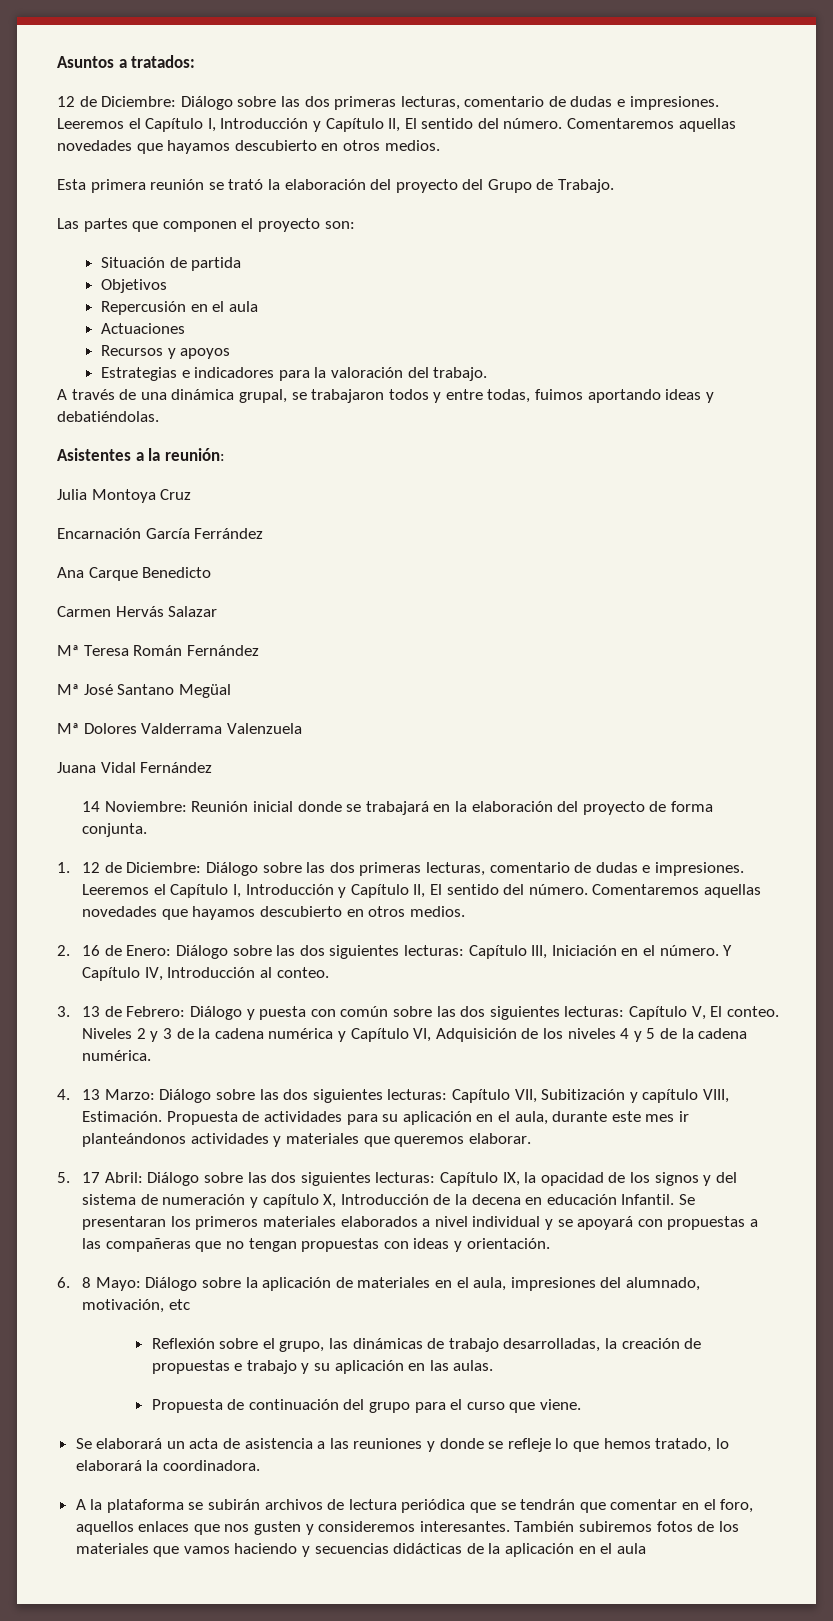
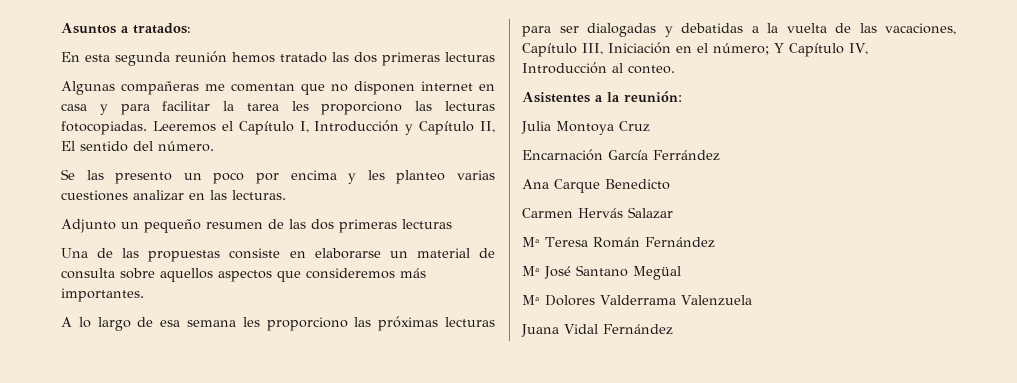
[57,96,719,110] 12 de Diciembre: Diálogo sobre las dos primeras lecturas, comentario de dudas e impresiones. -> [61,51,495,66] [61,81,495,95] [61,101,495,115] [61,121,147,135] En esta segunda reunión hemos tratado las dos primeras lecturas // Algunas compañeras me comentan que no disponen internet en casa y para facilitar la tarea les proporciono las lecturas fotocopiadas.
[567,118,736,132] [57,140,440,154] [57,179,615,193] [57,218,355,232] [101,257,242,271] [101,279,168,293] [101,301,258,315] [101,323,186,334] [101,345,231,359] [101,367,488,381] [57,389,714,403] [57,411,159,422] Comentaremos aquellas novedades que hayamos descubierto en otros medios. // Esta primera reunión se trató la elaboración del proyecto del Grupo de Trabajo. // Las partes que componen el proyecto son: // Situación de partida // Objetivos // Repercusión en el aula // Actuaciones // Recursos y apoyos // Estrategias e indicadores para la valoración del trabajo. // A través de una dinámica grupal, se trabajaron todos y entre todas, fuimos aportando ideas y debatiéndolas. -> [61,169,496,184] [61,190,286,201] [61,219,452,233] [61,248,495,262] [61,268,426,282] [61,288,144,302] [61,316,496,331] [522,23,956,37] [522,42,868,57] [522,62,675,74] // Se las presento un poco por encima y les planteo varias cuestiones analizar en las lecturas. // Adjunto un pequeño resumen de las dos primeras lecturas // Una de las propuestas consiste en elaborarse un material de consulta sobre aquellos aspectos que consideremos más importantes. // A lo largo de esa semana les proporciono las próximas lecturas para ser dialogadas y debatidas a la vuelta de las vacaciones, Capítulo III, Iniciación en el número; Y Capítulo IV, Introducción al conteo.
[82,801,713,815] [82,823,148,837] [57,862,744,876] [82,884,761,898] [82,906,465,920] [57,945,733,959] [82,967,329,981] [57,1006,779,1020] [82,1028,748,1042] [82,1050,152,1061] [57,1089,729,1103] [82,1111,689,1125] [82,1133,531,1147] [57,1172,737,1186] [82,1194,695,1208] [82,1216,758,1230] [82,1238,550,1252] [57,1277,700,1291] [82,1299,190,1313] [151,1338,702,1352] [151,1360,494,1374] [151,1399,581,1413] [75,1438,729,1452] [75,1460,260,1471] [75,1499,754,1513] [75,1521,739,1535] [75,1543,646,1557] // 14 Noviembre: Reunión inicial donde se trabajará en la elaboración del proyecto de forma conjunta. // 1. 12 de Diciembre: Diálogo sobre las dos primeras lecturas, comentario de dudas e impresiones. Leeremos el Capítulo I, Introducción y Capítulo II, El sentido del número. Comentaremos aquellas novedades que hayamos descubierto en otros medios. // 2. 16 de Enero: Diálogo sobre las dos siguientes lecturas: Capítulo III, Iniciación en el número. Y Capítulo IV, Introducción al conteo. // 3. 13 de Febrero: Diálogo y puesta con común sobre las dos siguientes lecturas: Capítulo V, El conteo. Niveles 2 y 3 de la cadena numérica y Capítulo VI, Adquisición de los niveles 4 y 5 de la cadena numérica. // 4. 13 Marzo: Diálogo sobre las dos siguientes lecturas: Capítulo VII, Subitización y capítulo VIII, Estimación. Propuesta de actividades para su aplicación en el aula, durante este mes ir planteándonos actividades y materiales que queremos elaborar. // 5. 17 Abril: Diálogo sobre las dos siguientes lecturas: Capítulo IX, la opacidad de los signos y del sistema de numeración y capítulo X, Introducción de la decena en educación Infantil. Se presentaran los primeros materiales elaborados a nivel individual y se apoyará con propuestas a las compañeras que no tengan propuestas con ideas y orientación. // 6. 8 Mayo: Diálogo sobre la aplicación de materiales en el aula, impresiones del alumnado, motivación, etc // Reflexión sobre el grupo, las dinámicas de trabajo desarrolladas, la creación de propuestas e trabajo y su aplicación en las aulas. // Propuesta de continuación del grupo para el curso que viene. // Se elaborará un acta de asistencia a las reuniones y donde se refleje lo que hemos tratado, lo elaborará la coordinadora. // A la plataforma se subirán archivos de lectura periódica que se tendrán que comentar en el foro, aquellos enlaces que nos gusten y consideremos interesantes. También subiremos fotos de los materiales que vamos haciendo y secuencias didácticas de la aplicación en el aula -> (673, 329) none

